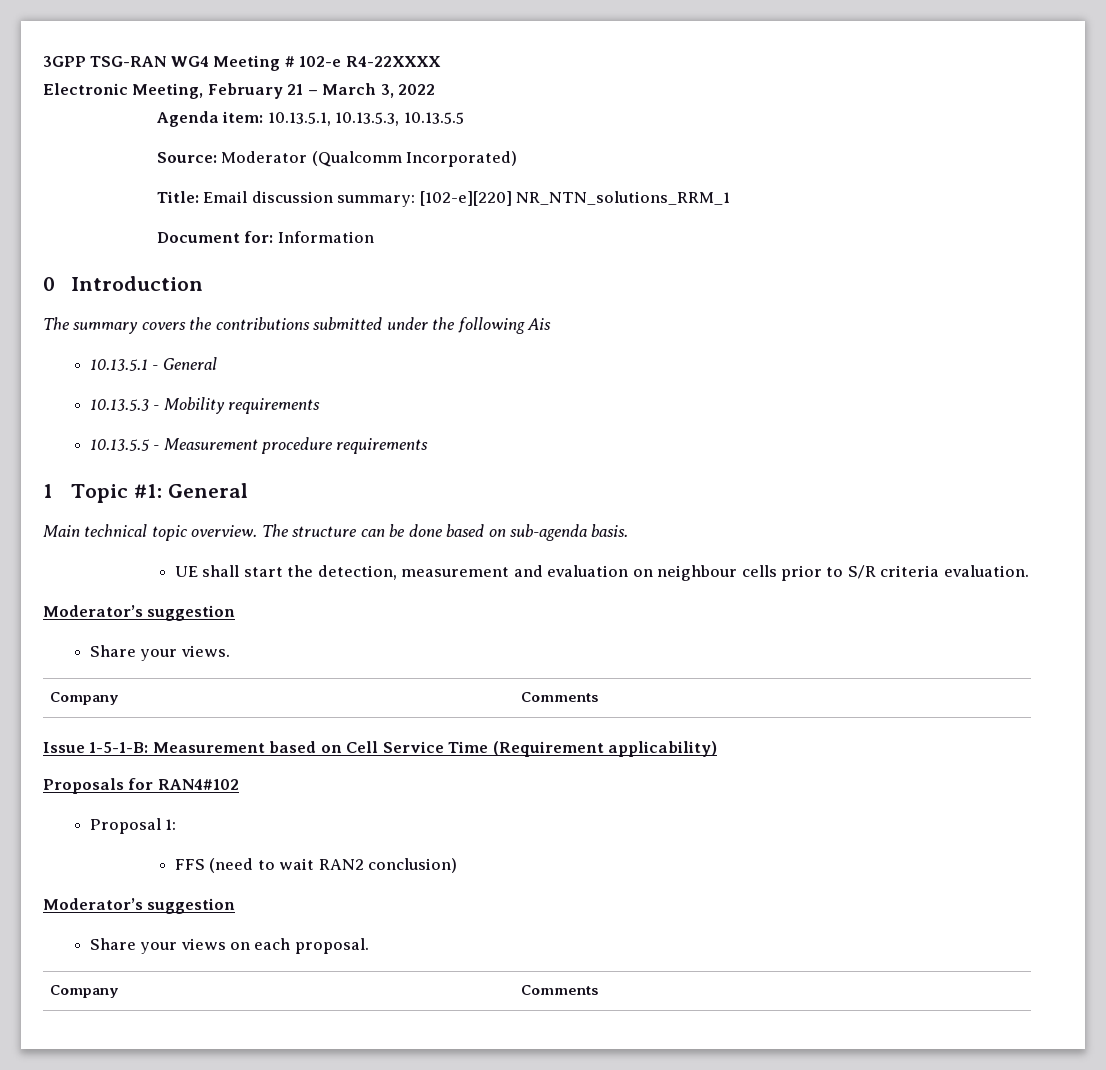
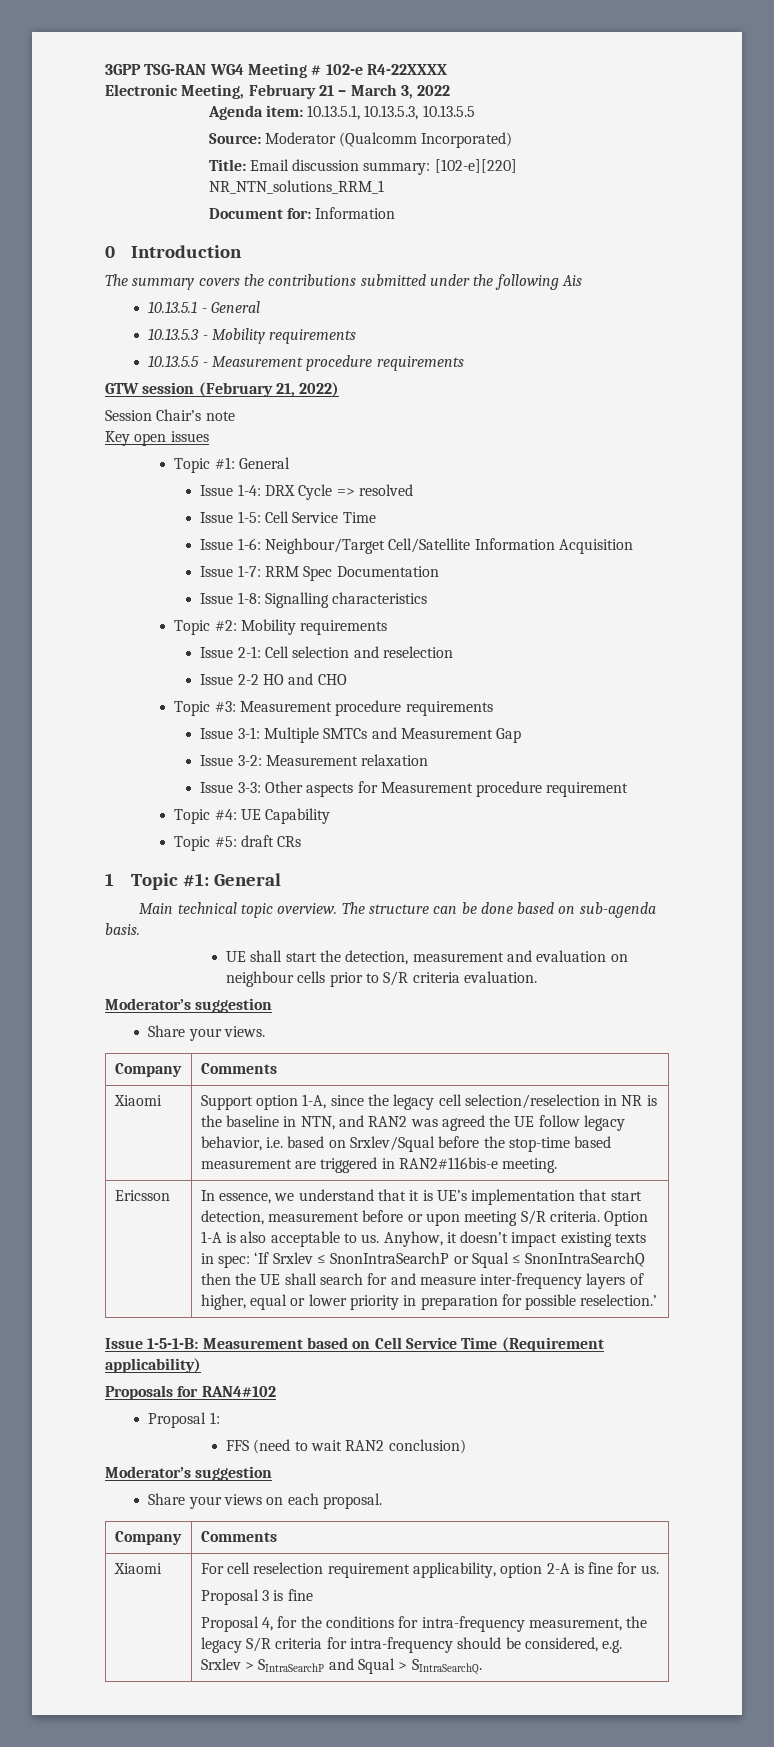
(429, 446) none -> [105,382,340,397] [105,409,235,421] [105,431,209,446] [174,457,290,473] [200,484,413,500] [200,511,376,523] [200,538,633,554] [200,565,439,581] [200,592,428,608] [174,619,388,635] [200,646,453,658] [200,673,347,685] [174,700,493,716] [200,727,522,743] [200,754,429,766] [200,781,629,797] [174,808,331,824] [174,835,302,851] // GTW session (February 21, 2022) // Session Chair’s note // Key open issues // Topic #1: General // Issue 1-4: DRX Cycle => resolved // Issue 1-5: Cell Service Time // Issue 1-6: Neighbour/Target Cell/Satellite Information Acquisition // Issue 1-7: RRM Spec Documentation // Issue 1-8: Signalling characteristics // Topic #2: Mobility requirements // Issue 2-1: Cell selection and reselection // Issue 2-2 HO and CHO // Topic #3: Measurement procedure requirements // Issue 3-1: Multiple SMTCs and Measurement Gap // Issue 3-2: Measurement relaxation // Issue 3-3: Other aspects for Measurement procedure requirement // Topic #4: UE Capability // Topic #5: draft CRs
(599, 697) none -> [113,1095,162,1106] [200,1094,657,1110] [200,1115,626,1131] [200,1136,612,1152] [200,1157,558,1173] [114,1190,170,1201] [200,1189,642,1205] [200,1210,649,1226] [200,1231,647,1247] [200,1252,646,1268] [200,1273,644,1289] [200,1294,658,1310] // Xiaomi | Support option 1-A, since the legacy cell selection/reselection in NR is the baseline in NTN, and RAN2 was agreed the UE follow legacy behavior, i.e. based on Srxlev/Squal before the stop-time based measurement are triggered in RAN2#116bis-e meeting. // Ericsson | In essence, we understand that it is UE’s implementation that start detection, measurement before or upon meeting S/R criteria. Option 1-A is also acceptable to us. Anyhow, it doesn’t impact existing texts in spec: ‘If Srxlev ≤ SnonIntraSearchP or Squal ≤ SnonIntraSearchQ then the UE shall search for and measure inter-frequency layers of higher, equal or lower priority in preparation for possible reselection.’
(599, 990) none -> [113,1563,162,1574] [200,1562,659,1578] [200,1589,313,1605] [200,1616,648,1632] [200,1637,623,1653] [200,1658,482,1675] // Xiaomi | For cell reselection requirement applicability, option 2-A is fine for us. // Proposal 3 is fine // Proposal 4, for the conditions for intra-frequency measurement, the legacy S/R criteria for intra-frequency should be considered, e.g. Srxlev > SIntraSearchP and Squal > SIntraSearchQ.

